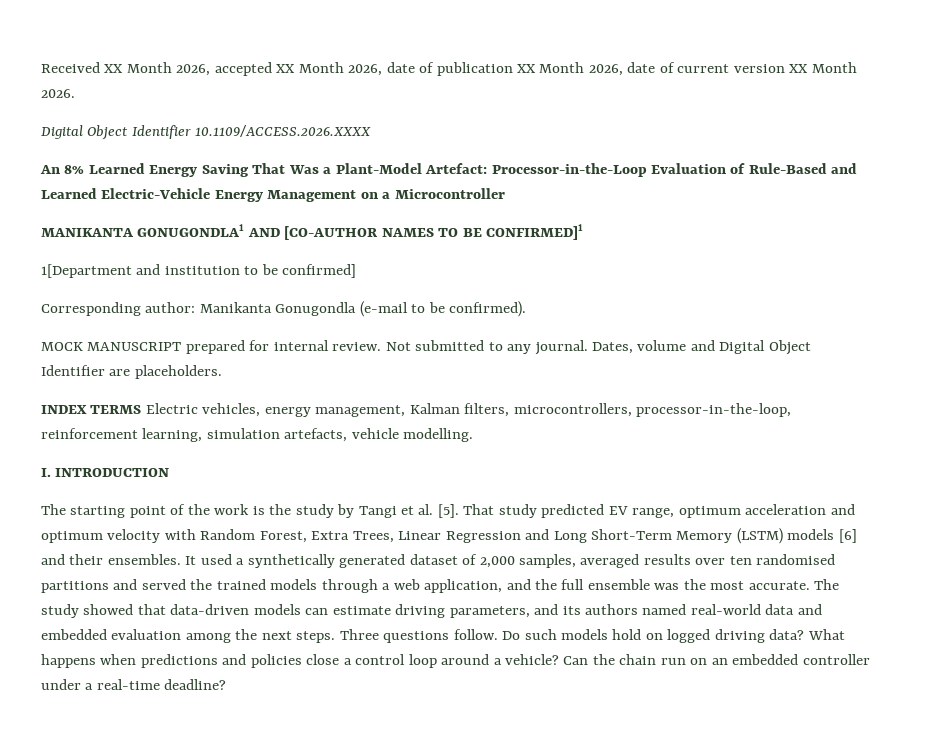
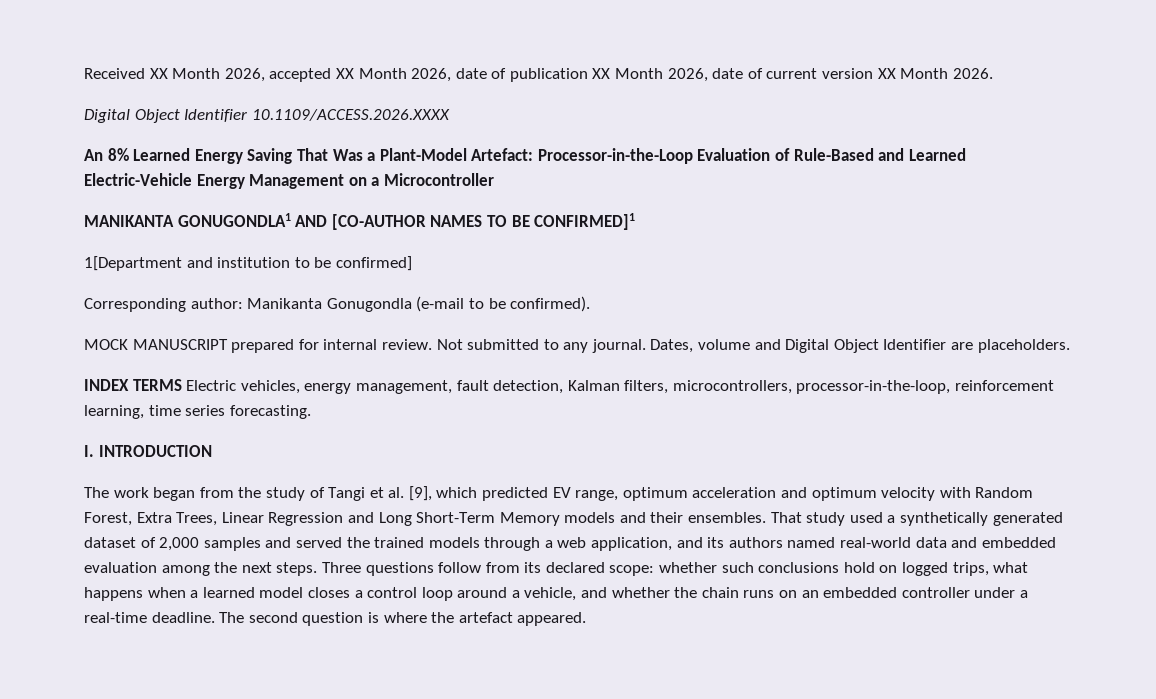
(406, 411) none -> [456,380,564,394] fault detection,
[206,428,474,442] simulation artefacts, vehicle modelling. -> [148,405,311,419] time series forecasting.
[70,504,265,518] starting point of the work is -> [113,487,234,501] work began from
[337,504,355,518] by -> [309,487,325,498] of
[437,504,537,518] [5]. That study -> [408,486,478,501] [9], which
[736,528,857,544] (LSTM) models [6] -> [564,512,616,523] models
[185,556,197,565] It -> [770,512,846,526] That study
[519,554,836,568] [41,581,109,593] samples, averaged results over ten randomised partitions -> [203,537,261,551] samples
[535,579,840,590] [41,604,559,618] the full ensemble was the most accurate. The study showed that data-driven models can estimate driving parameters, and -> (703, 542) none
[453,629,845,643] [41,654,340,668] follow. Do such models hold on logged driving data? What happens when predictions and policies close -> [438,562,1029,576] [84,587,350,601] follow from its declared scope: whether such conclusions hold on logged trips, what happens when a learned model closes
[505,654,589,665] vehicle? Can -> [524,587,670,601] vehicle, and whether
[660,658,686,665] run -> [743,590,775,598] runs
[164,679,227,690] deadline? -> [151,612,587,626] deadline. The second question is where the artefact appeared.

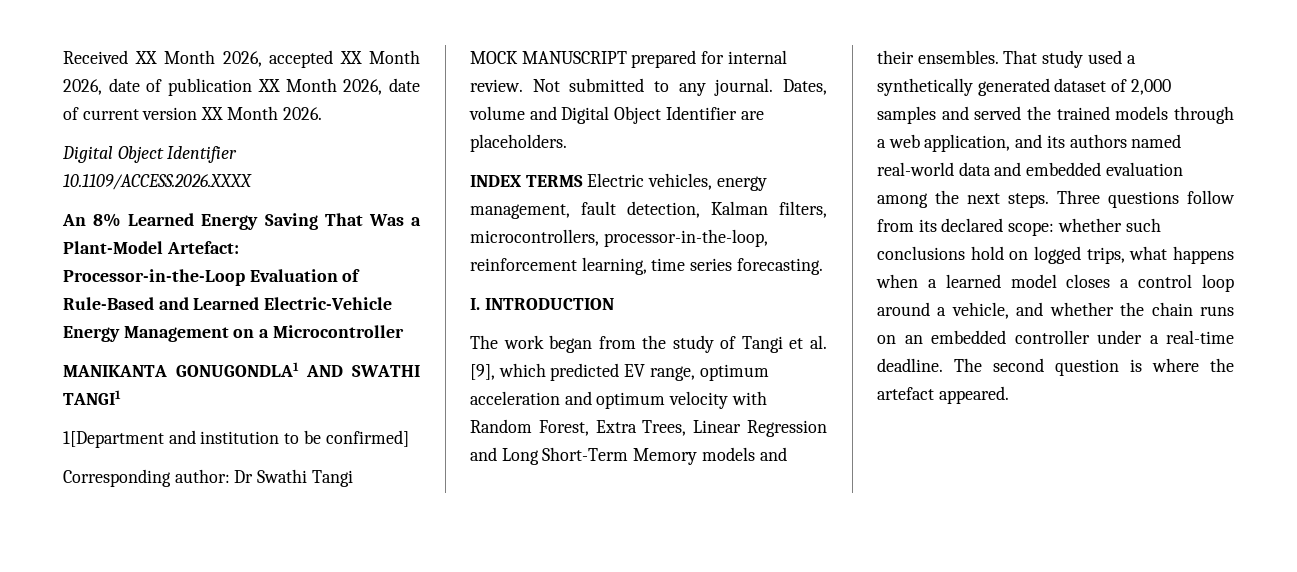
[331,213,636,230] [CO-AUTHOR NAMES TO BE CONFIRMED]1 -> [352,365,420,377] [63,390,121,405] SWATHI TANGI1
[247,296,591,312] Manikanta Gonugondla (e-mail to be confirmed). -> [234,469,353,487] Dr Swathi Tangi

